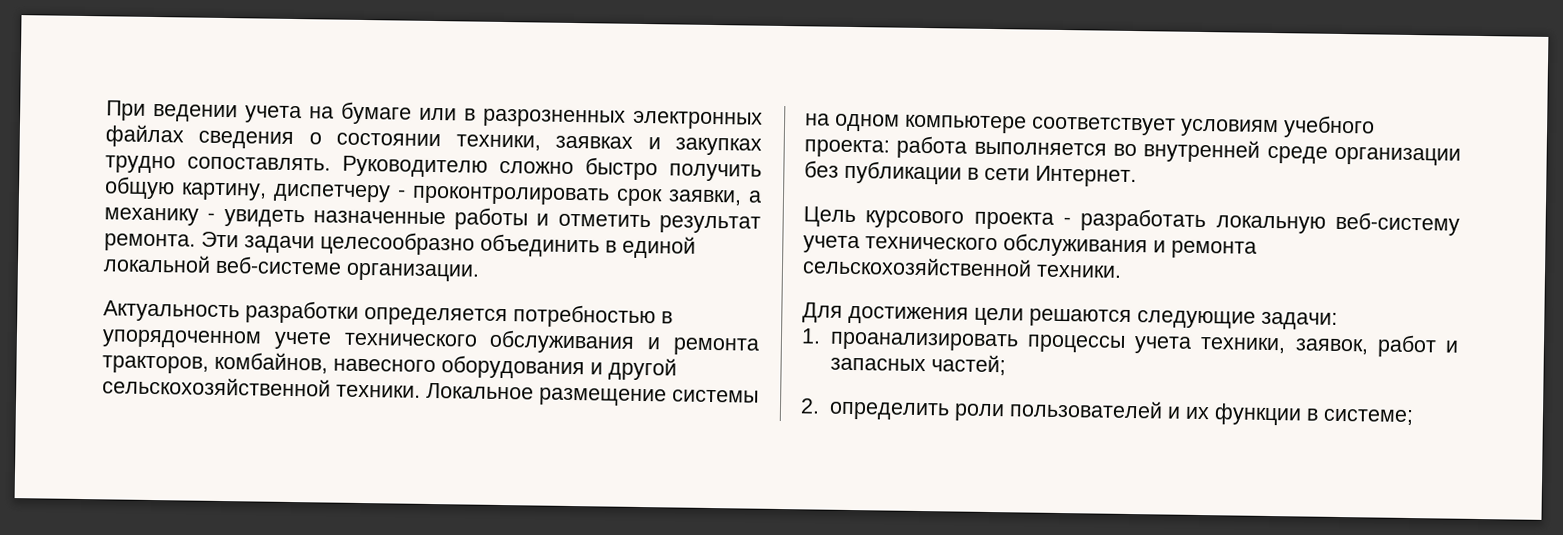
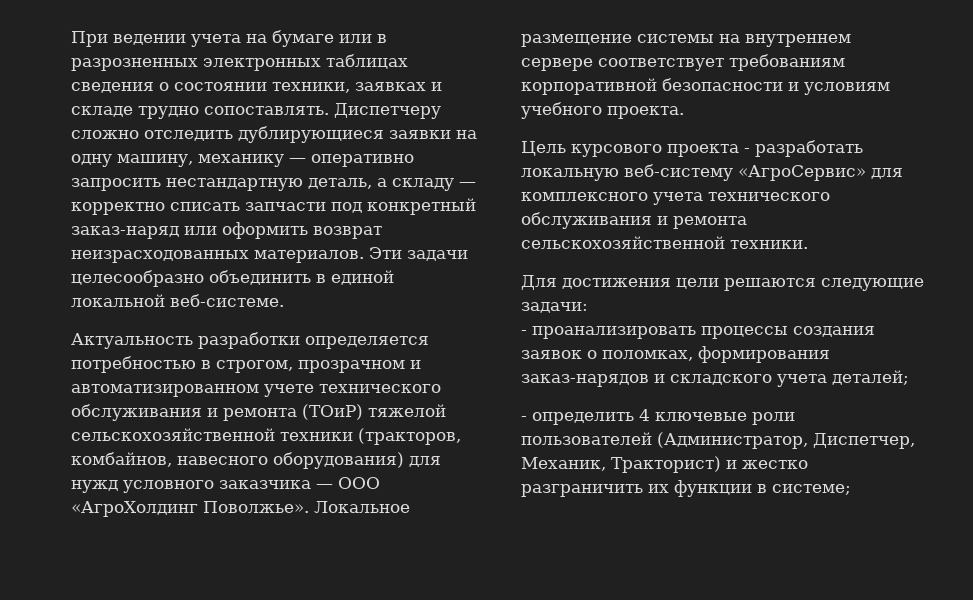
[105,124,184,148] файлах -> [326,54,408,69] таблицах
[675,137,762,156] закупках -> [71,106,133,117] складе
[342,155,762,182] [104,176,762,207] [104,207,761,234] [104,233,196,252] Руководителю сложно быстро получить общую картину, диспетчеру - проконтролировать срок заявки, а механику - увидеть назначенные работы и отметить результат ремонта. -> [334,103,441,119] [71,126,477,143] [71,154,414,167] [71,178,476,191] [71,198,476,215] [71,222,382,239] [71,250,364,263] Диспетчеру сложно отследить дублирующиеся заявки на одну машину, механику — оперативно запросить нестандартную деталь, а складу — корректно списать запчасти под конкретный заказ-наряд или оформить возврат неизрасходованных материалов.
[215,255,480,282] веб-системе организации. -> [170,294,284,307] веб-системе.
[102,329,262,349] упорядоченном -> [216,360,421,373] [71,384,259,397] строгом, прозрачном и автоматизированном
[102,351,677,381] [102,376,759,407] [805,113,1375,139] [804,135,1461,166] [804,160,1137,188] тракторов, комбайнов, навесного оборудования и другой сельскохозяйственной техники. Локальное размещение системы на одном компьютере соответствует условиям учебного проекта: работа выполняется во внутренней среде организации без публикации в сети Интернет. -> [302,404,446,420] [71,428,461,445] [71,452,441,469] [71,477,380,493] [71,501,410,517] [521,34,851,47] [521,54,845,71] [521,78,890,95] [521,102,684,119] (ТОиР) тяжелой сельскохозяйственной техники (тракторов, комбайнов, навесного оборудования) для нужд условного заказчика — ООО «АгроХолдинг Поволжье». Локальное размещение системы на внутреннем сервере соответствует требованиям корпоративной безопасности и условиям учебного проекта.
(1460, 223) none -> [738,165,903,181] [521,192,648,201] «АгроСервис» для комплексного
[801,328,821,344] 1. -> [521,330,527,335] -
[1134,334,1459,358] [829,354,1006,376] [800,398,1181,422] учета техники, заявок, работ и запасных частей; // 2. определить роли пользователей и -> [793,326,875,337] [521,346,830,363] [521,370,909,387] [521,409,795,425] [521,432,915,449] [521,456,808,473] [521,484,643,497] создания заявок о поломках, формирования заказ-нарядов и складского учета деталей; // - определить 4 ключевые роли пользователей (Администратор, Диспетчер, Механик, Тракторист) и жестко разграничить

